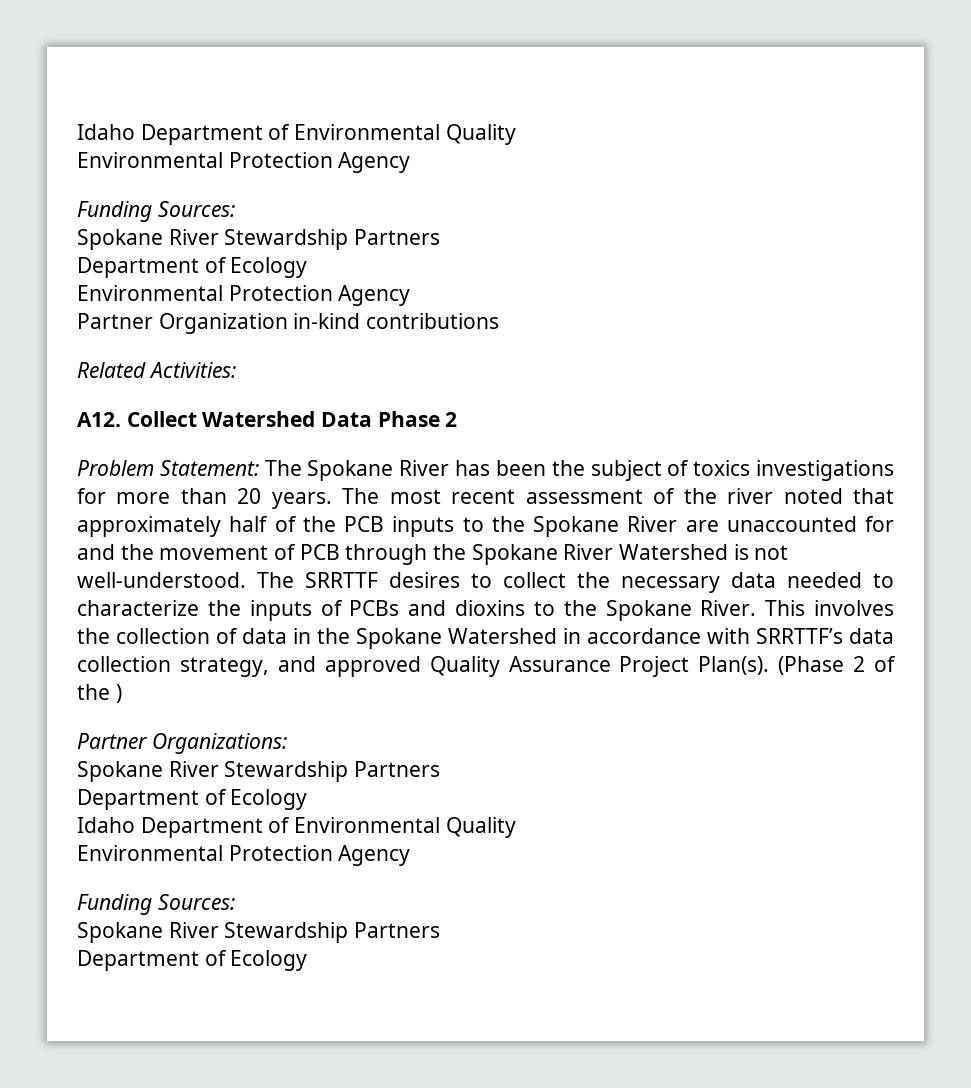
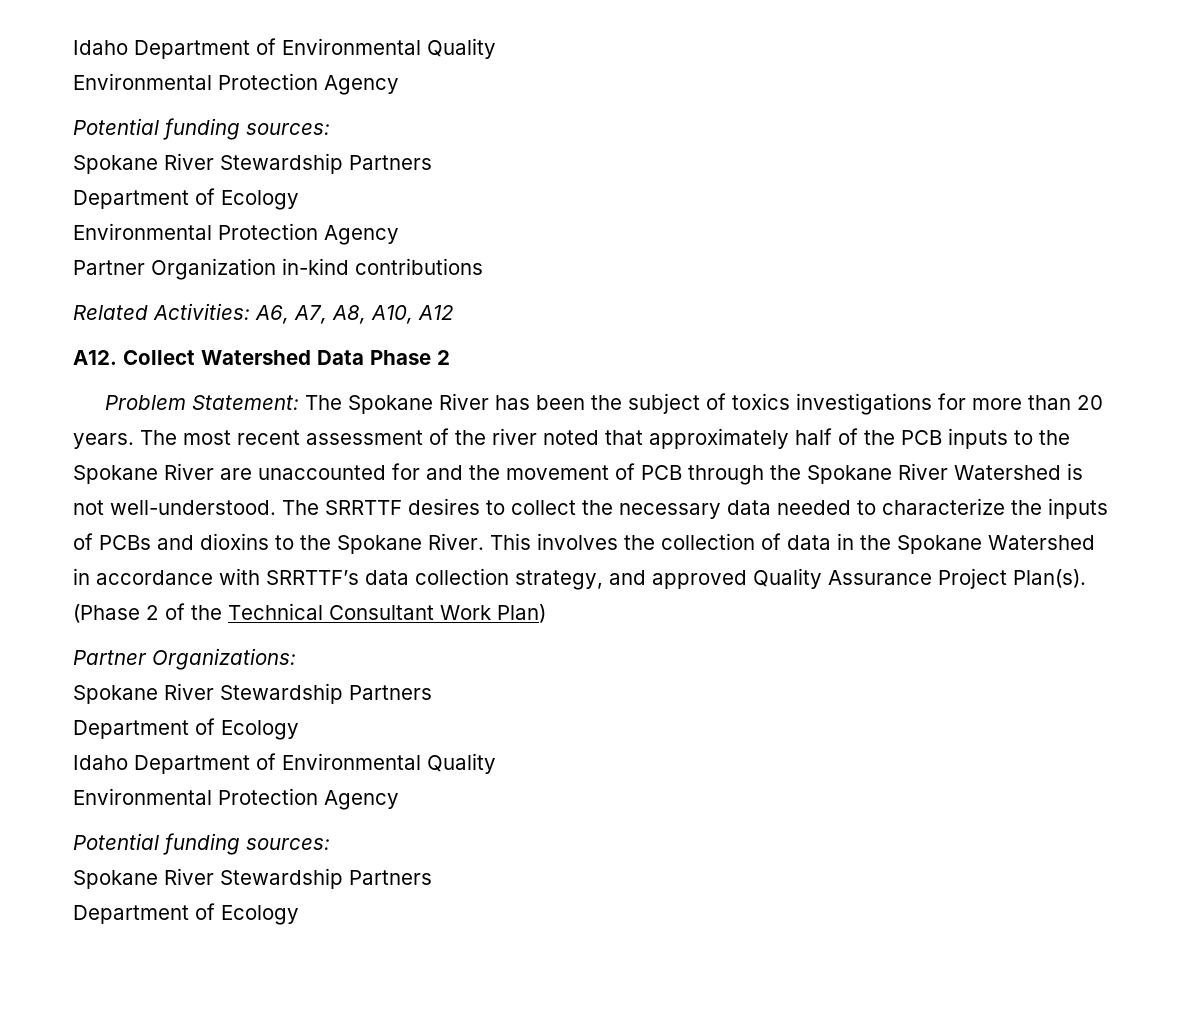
[77,124,516,145] [77,152,411,173] [77,201,235,222] Idaho Department of Environmental Quality // Environmental Protection Agency // Funding Sources: -> [73,38,496,59] [73,73,399,95] [73,118,330,140] Idaho Department of Environmental Quality // Environmental Protection Agency // Potential funding sources:
(236, 370) none -> [255,305,454,324] A6, A7, A8, A10, A12
[115,684,122,703] ) -> [228,603,546,623] Technical Consultant Work Plan)
[77,894,235,915] Funding Sources: -> [73,833,330,855] Potential funding sources:

